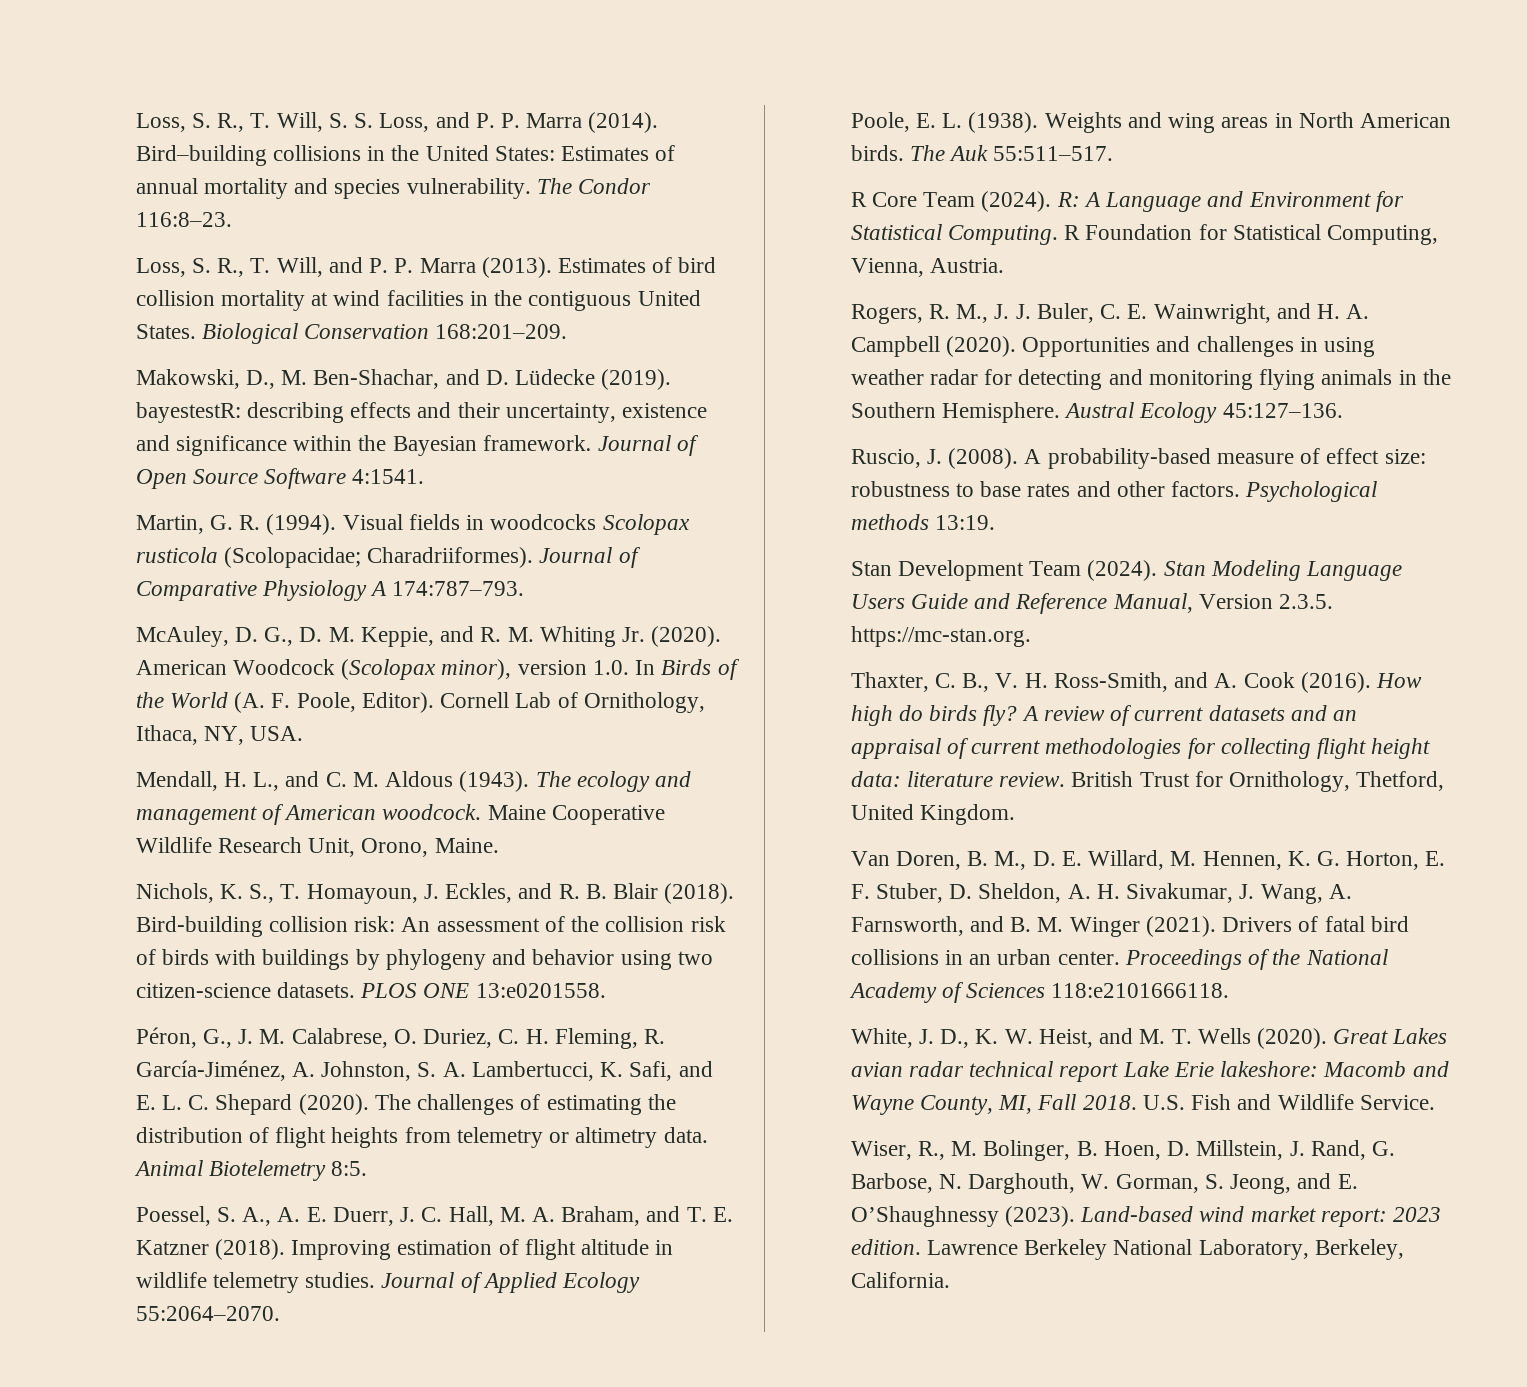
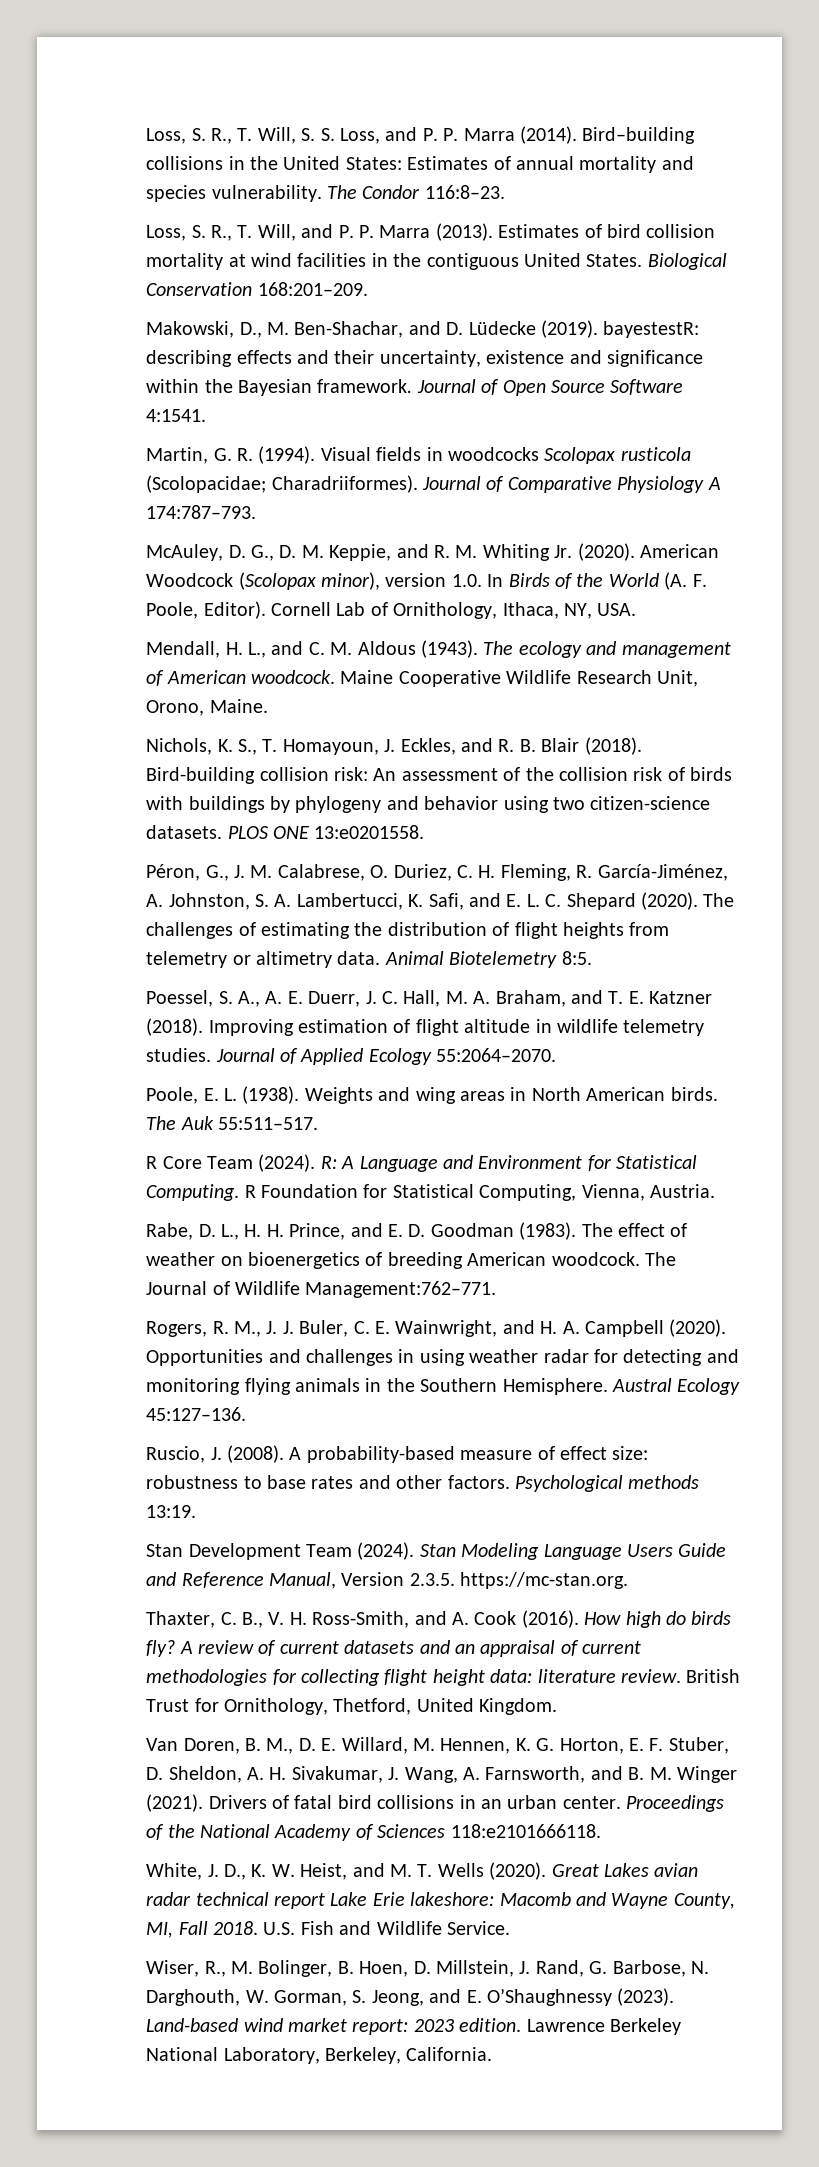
(1005, 265) none -> [146,1222,688,1240] [146,1252,676,1269] [146,1281,497,1298] // Rabe, D. L., H. H. Prince, and E. D. Goodman (1983). The effect of weather on bioenergetics of breeding American woodcock. The Journal of Wildlife Management:762–771.

